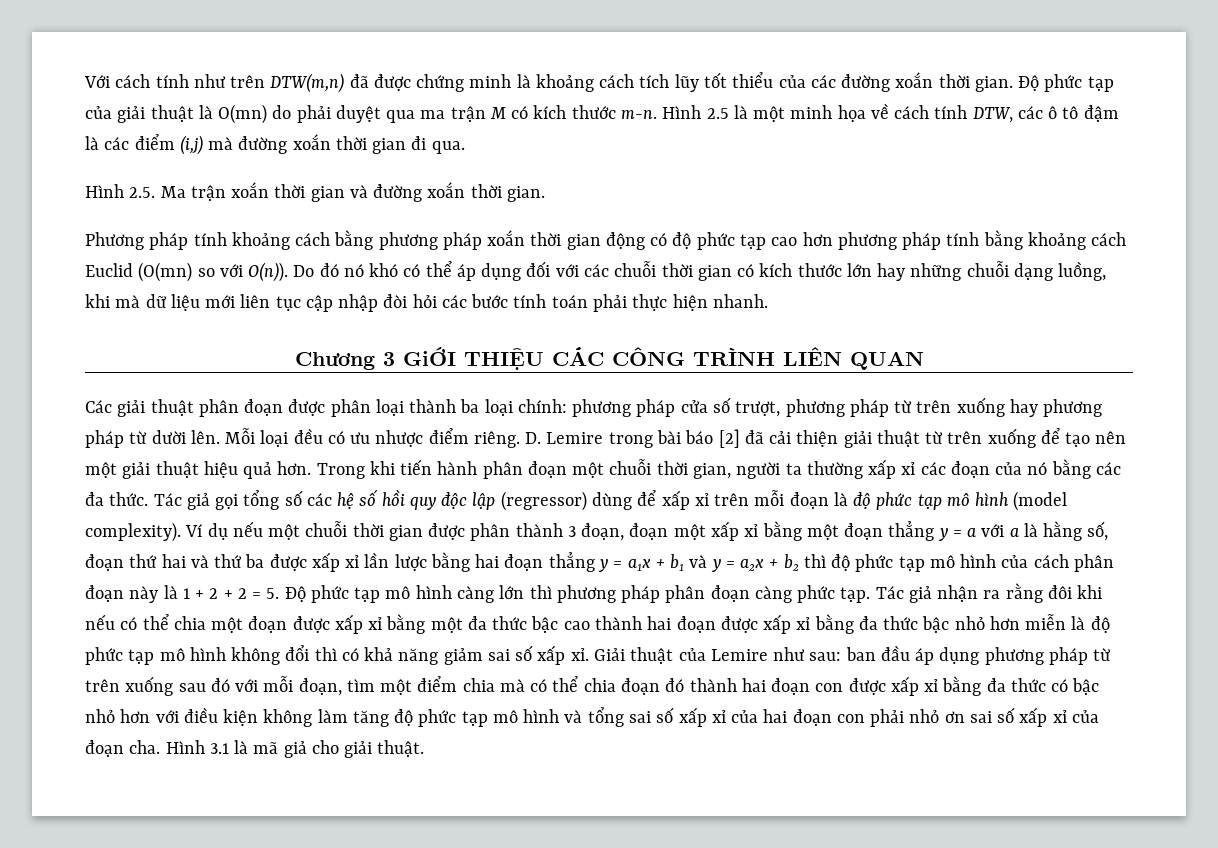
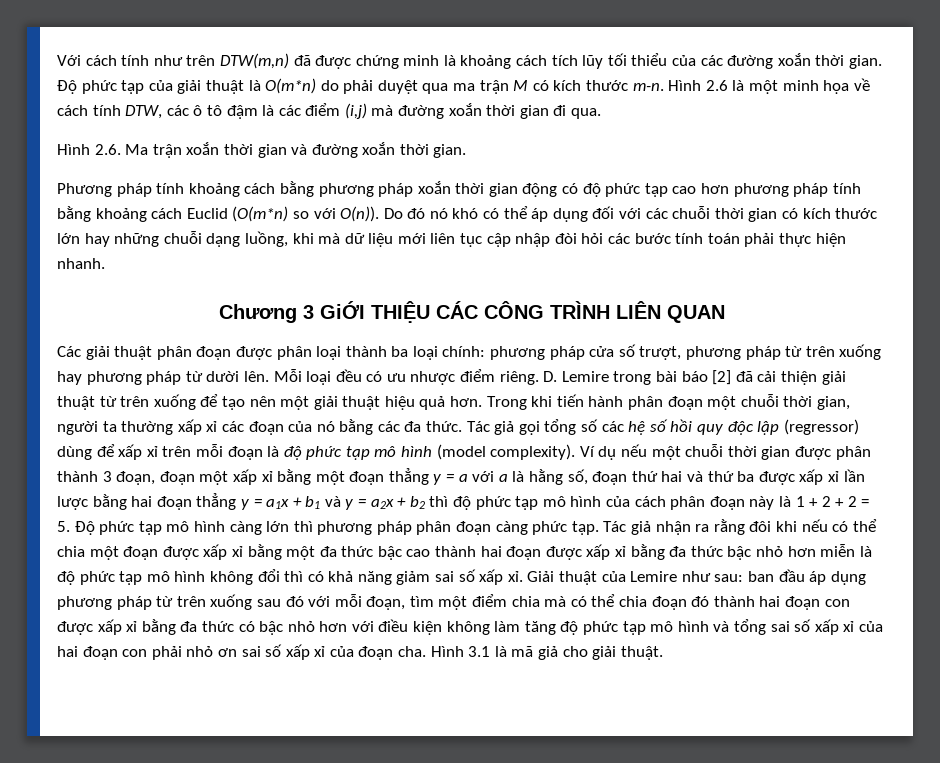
[703,72,727,88] tốt -> [607,53,627,66] tối
[218,104,268,124] O(mn) -> [265,78,317,94] O(m*n)
[706,108,729,119] 2.5 -> [705,80,728,91] 2.6
[129,187,156,198] 2.5. -> [94,144,121,155] 2.6.
[138,262,193,282] (O(mn) -> [232,206,289,222] (O(m*n)

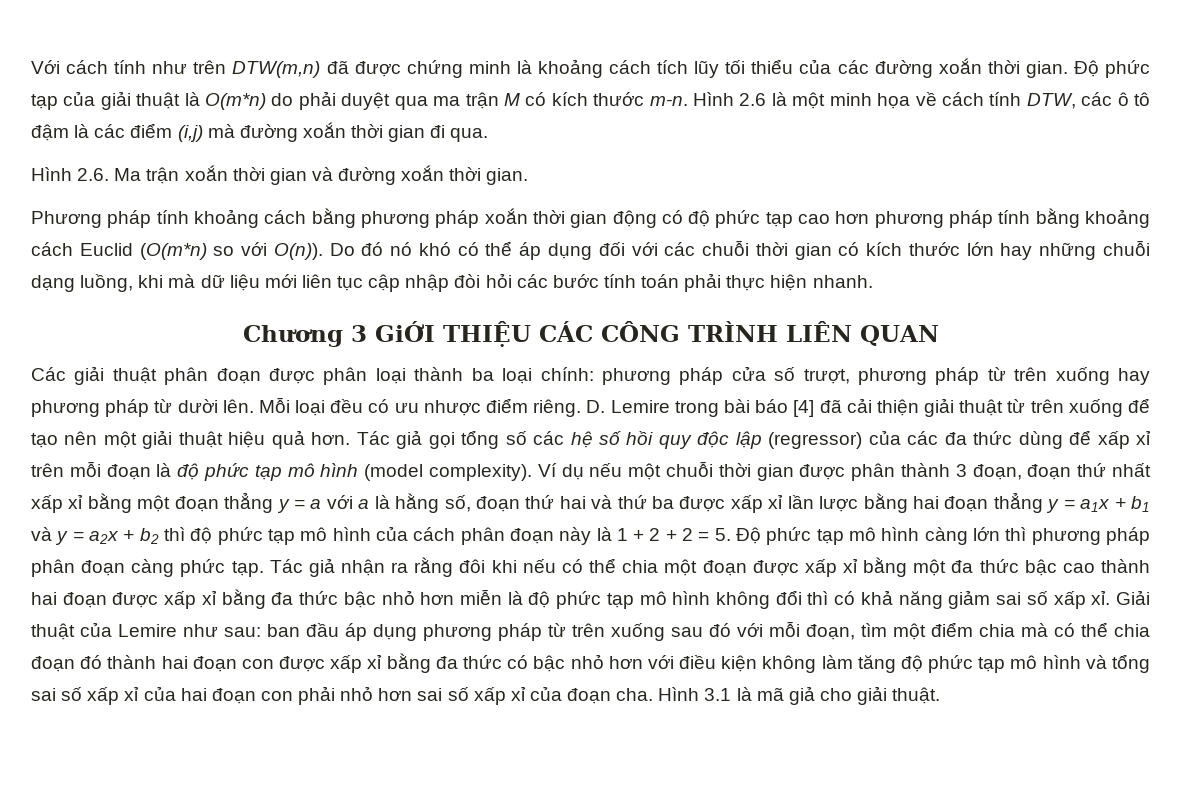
[712,370,732,385] [2] -> [793,400,815,417] [4]
[486,394,850,410] [57,419,463,435] Trong khi tiến hành phân đoạn một chuỗi thời gian, người ta thường xấp xỉ các đoạn của nó bằng các đa thức. -> (351, 438) none
(859, 427) none -> [868,430,1013,445] của các đa thức
[199,471,229,485] một -> [1077,463,1151,477] thứ nhất
[217,648,237,657] ơn -> [378,688,413,701] hơn

